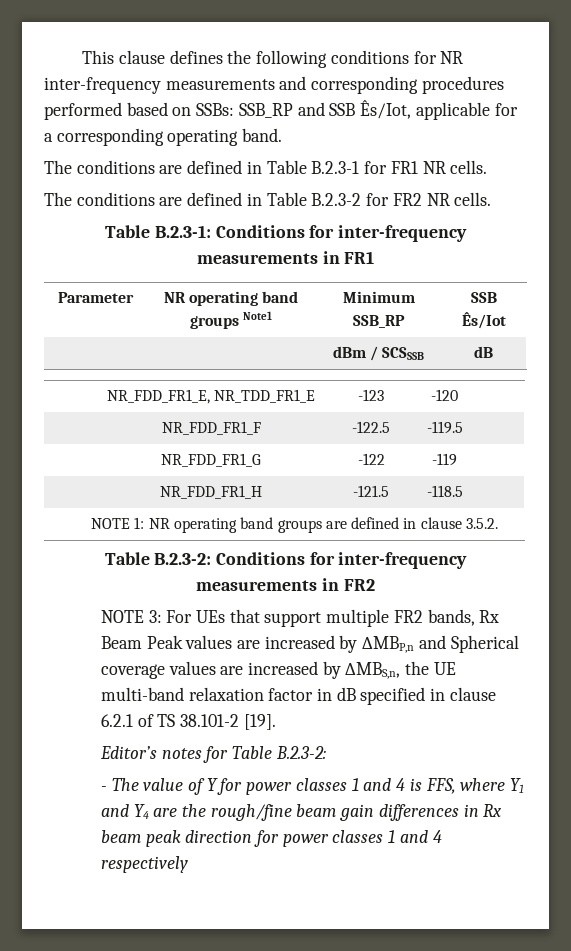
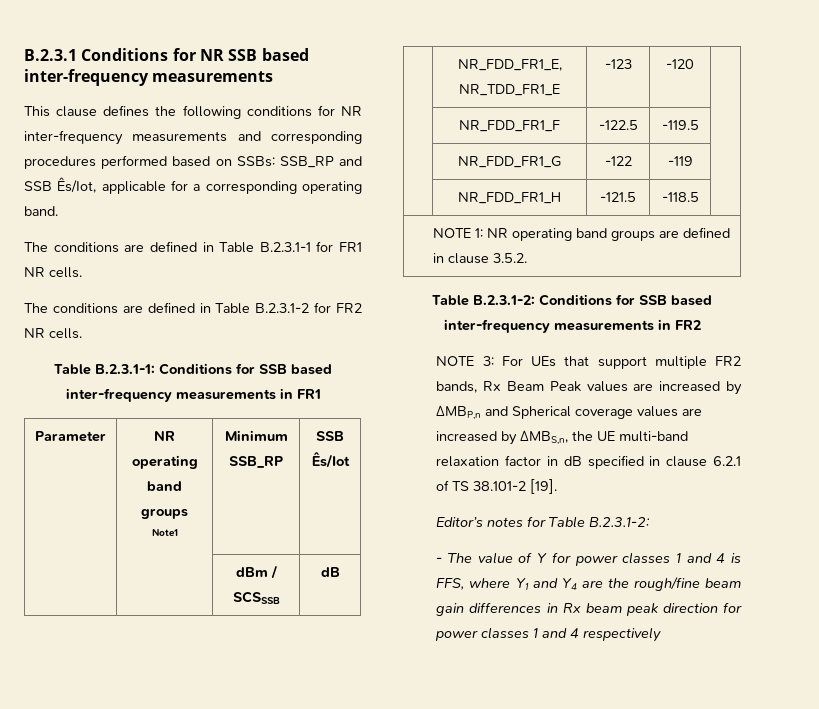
(82, 57) none -> [24,48,309,61] [24,69,274,86] B.2.3.1 Conditions for NR SSB based inter-frequency measurements //
[311,161,360,174] B.2.3-1 -> [259,242,311,252] B.2.3.1-1
[311,193,362,206] B.2.3-2 -> [255,303,310,313] B.2.3.1-2
[154,225,335,238] B.2.3-1: Conditions for -> [95,363,332,375] B.2.3.1-1: Conditions for SSB based
[154,552,335,565] B.2.3-2: Conditions for -> [473,294,712,306] B.2.3.1-2: Conditions for SSB based
[275,746,326,759] B.2.3-2: -> [589,517,651,527] B.2.3.1-2:

